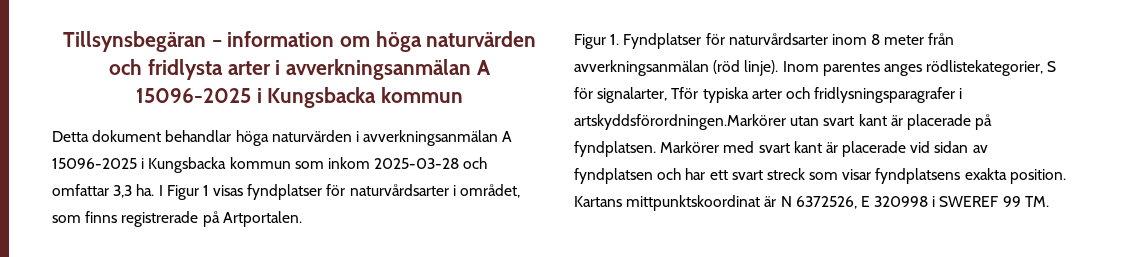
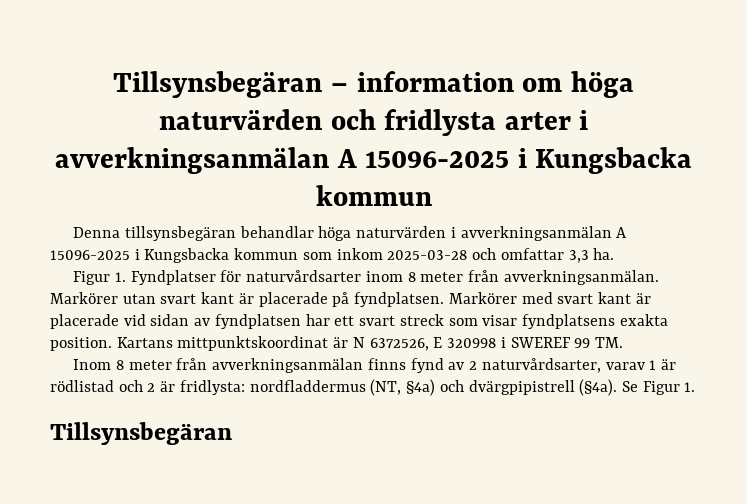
[52,130,162,142] Detta dokument -> [73,226,237,241] Denna tillsynsbegäran
[158,184,521,200] [52,211,302,227] I Figur 1 visas fyndplatser för naturvårdsarter i området, som finns registrerade på Artportalen. -> (615, 254) none
[574,60,1057,76] [574,87,963,103] [574,114,786,130] avverkningsanmälan (röd linje). Inom parentes anges rödlistekategorier, S för signalarter, Tför typiska arter och fridlysningsparagrafer i artskyddsförordningen.Markörer -> [503,270,659,285] [50,292,118,304] avverkningsanmälan. Markörer
[657,168,682,180] och -> (301, 321) none
(1049, 201) none -> [73,358,676,373] [50,379,696,396] [50,422,232,445] // Inom 8 meter från avverkningsanmälan finns fynd av 2 naturvårdsarter, varav 1 är rödlistad och 2 är fridlysta: nordfladdermus (NT, §4a) och dvärgpipistrell (§4a). Se Figur 1. // Tillsynsbegäran

